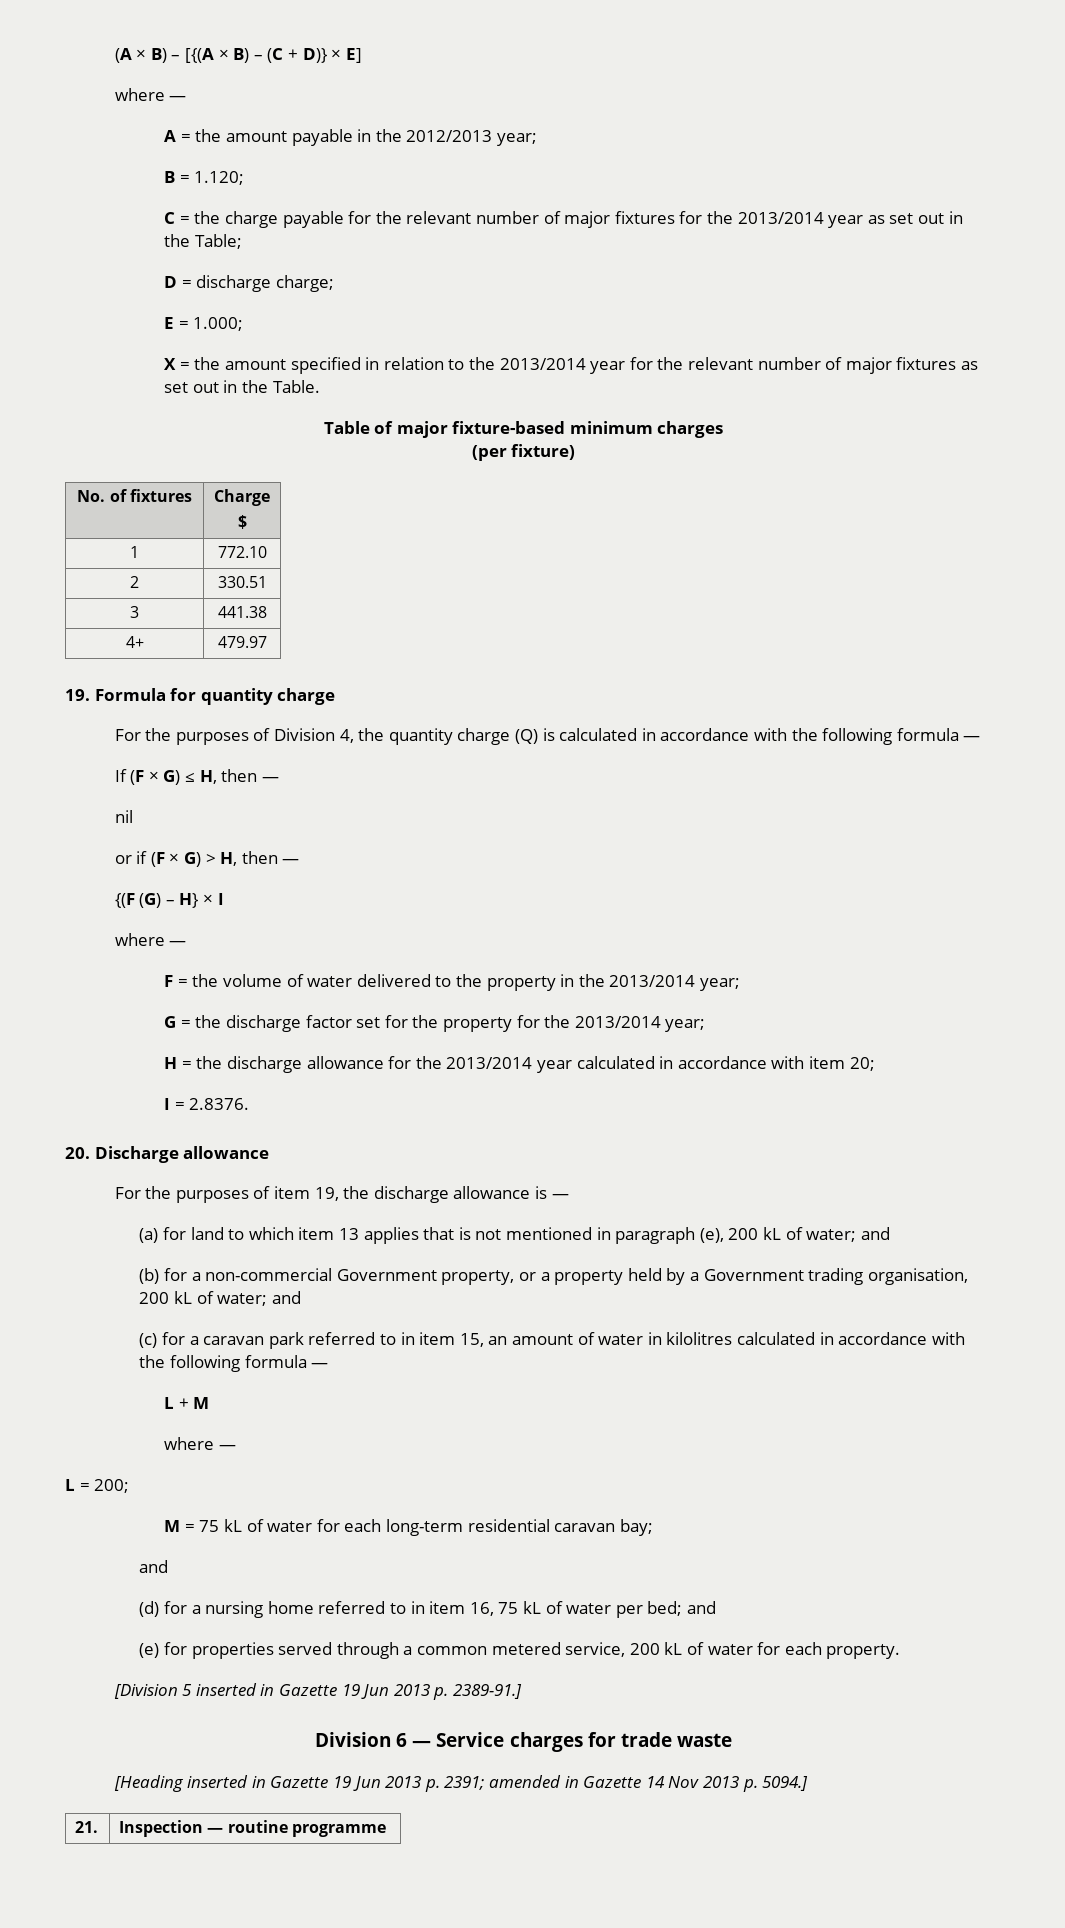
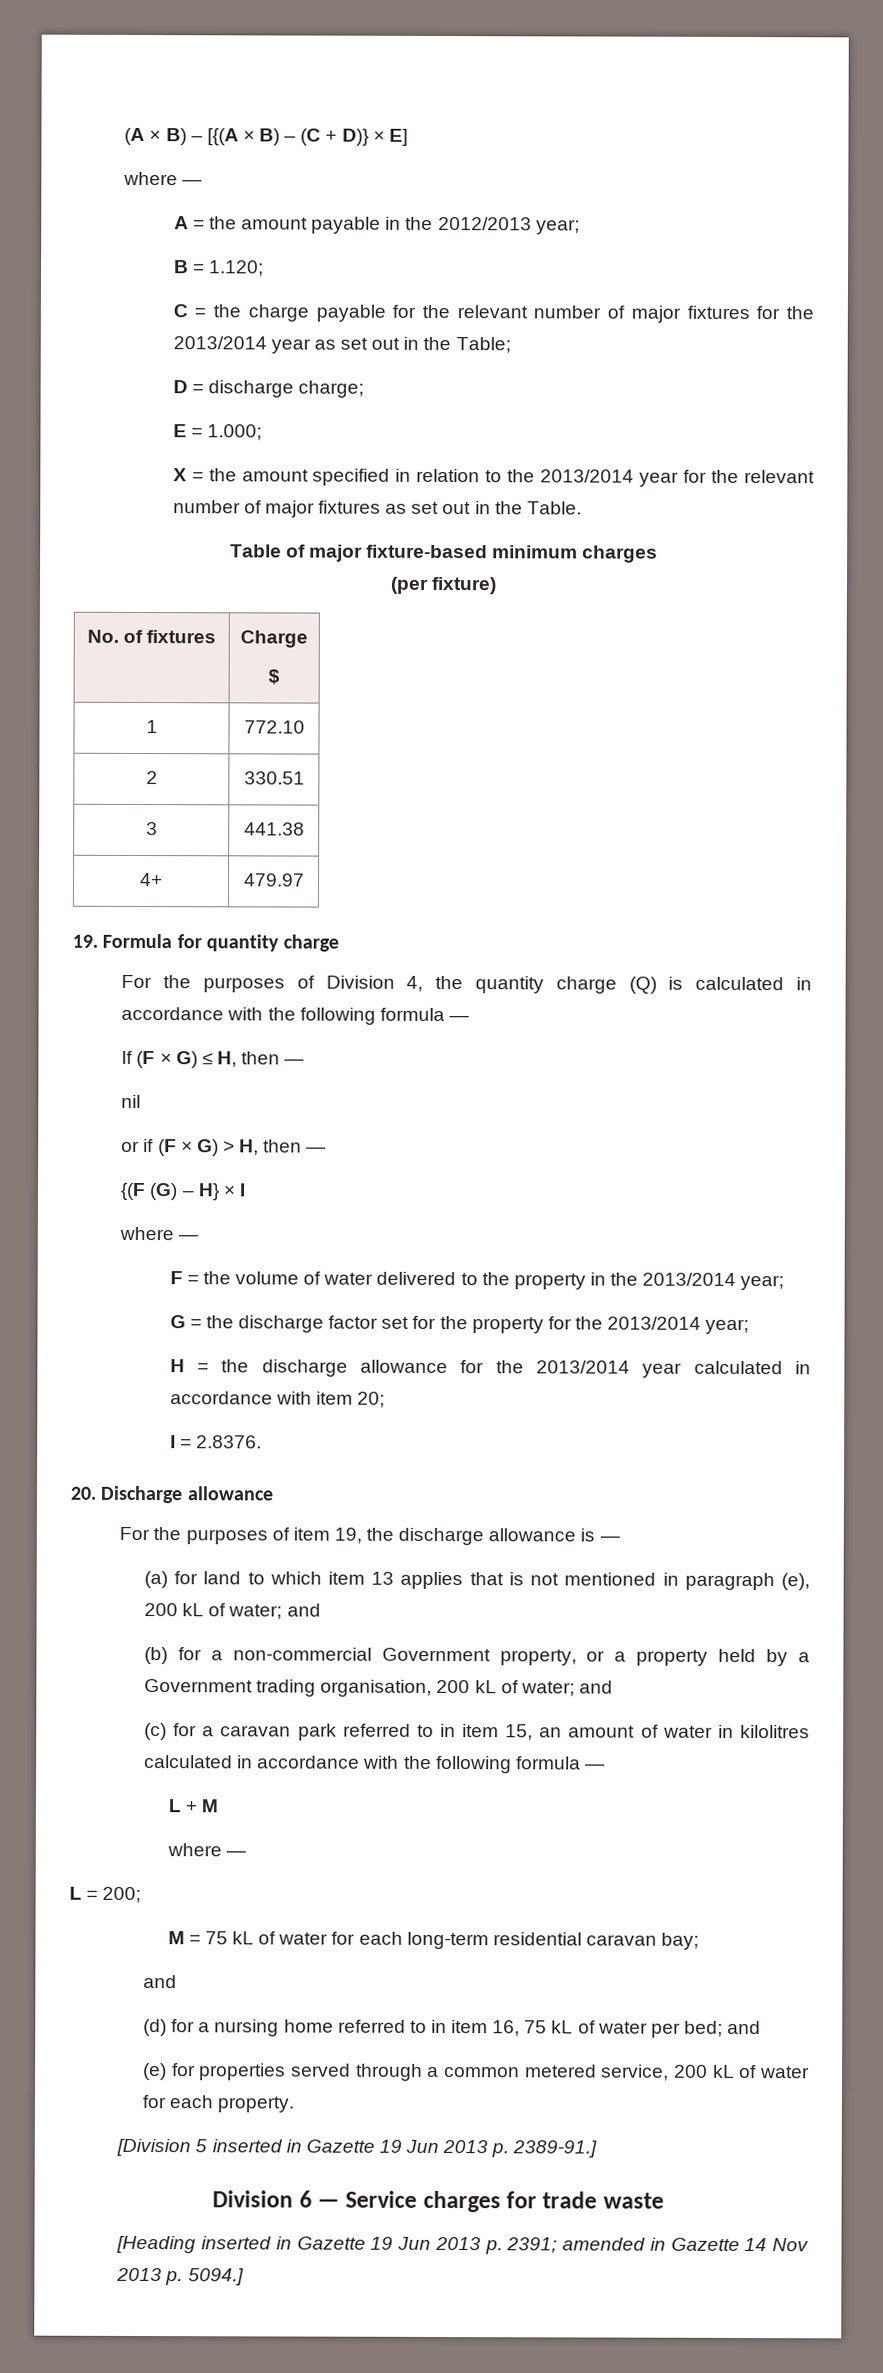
[75,1821,99,1833] [119,1820,386,1837] // 21. | Inspection — routine programme -> (244, 2277) none

